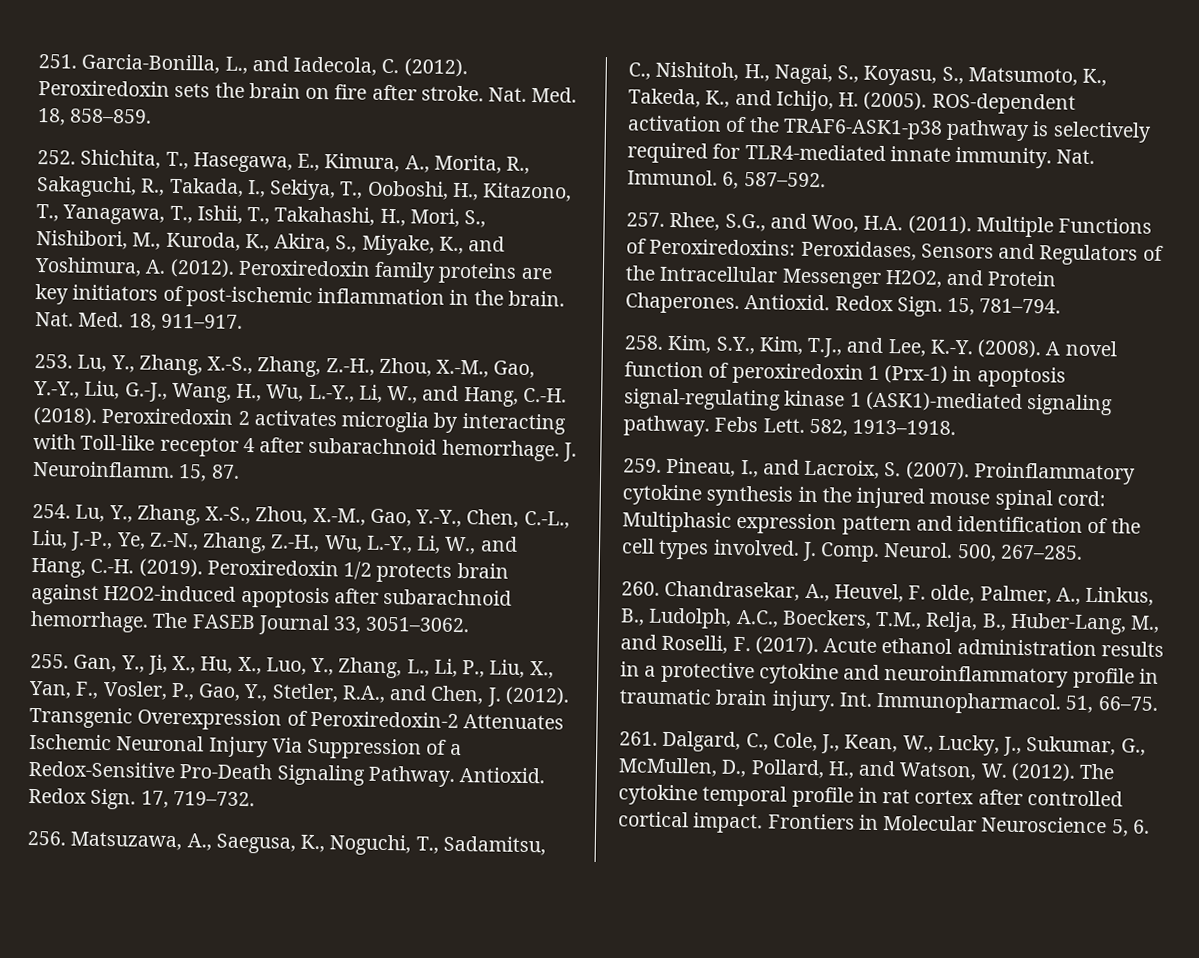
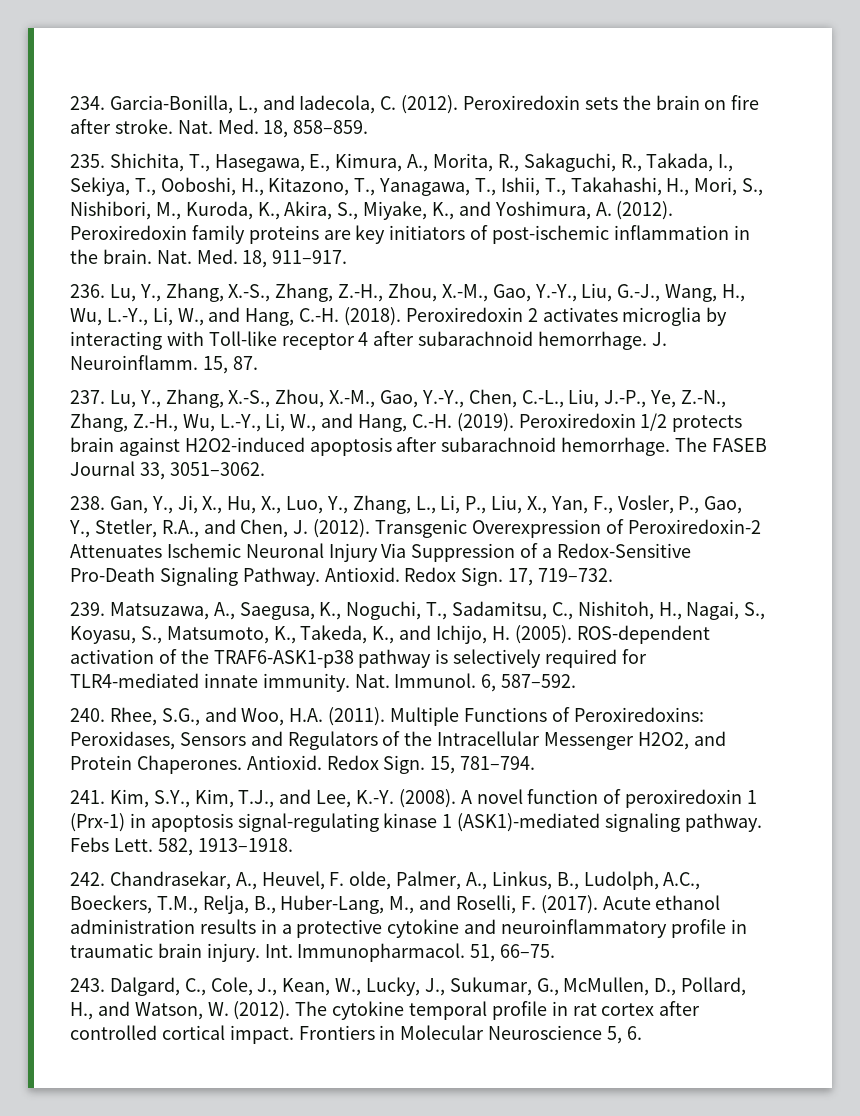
[38,54,77,69] 251. -> [70,96,105,110] 234.
[37,150,76,165] 252. -> [70,154,105,168] 235.
[34,354,73,369] 253. -> [70,284,105,298] 236.
[32,503,71,519] 254. -> [70,390,105,404] 237.
[30,653,69,669] 255. -> [70,496,105,510] 238.
[27,830,66,846] 256. -> [70,602,105,616] 239.
[626,212,665,227] 257. -> [70,708,105,722] 240.
[624,335,664,350] 258. -> [70,790,105,804] 241.
[623,457,1136,485] [622,484,1106,511] [622,511,1141,536] [621,538,1083,562] [621,581,660,596] 259. Pineau, I., and Lacroix, S. (2007). Proinflammatory cytokine synthesis in the injured mouse spinal cord: Multiphasic expression pattern and identification of the cell types involved. J. Comp. Neurol. 500, 267–285. // 260. -> [70,872,105,886] 242.
[619,731,658,746] 261. -> [70,978,105,992] 243.

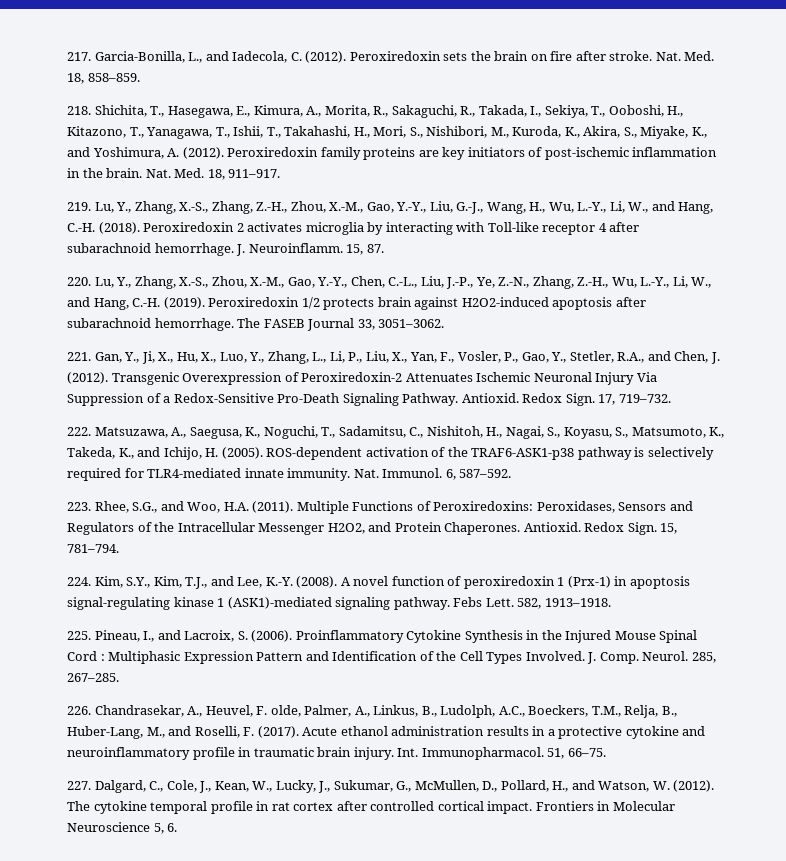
[70,96,105,110] 234. -> [67,52,91,61] 217.
[70,154,105,168] 235. -> [67,106,91,115] 218.
[70,284,105,298] 236. -> [67,202,91,211] 219.
[70,390,105,404] 237. -> [67,277,91,286] 220.
[70,496,105,510] 238. -> [67,352,91,361] 221.
[70,602,105,616] 239. -> [67,427,91,436] 222.
[70,708,105,722] 240. -> [67,502,91,511] 223.
[70,790,105,804] 241. -> [67,577,91,586] 224.
[70,872,105,886] 242. -> [67,630,698,643] [67,651,716,664] [67,673,119,682] [67,706,91,715] 225. Pineau, I., and Lacroix, S. (2006). Proinflammatory Cytokine Synthesis in the Injured Mouse Spinal Cord : Multiphasic Expression Pattern and Identification of the Cell Types Involved. J. Comp. Neurol. 285, 267–285. // 226.
[70,978,105,992] 243. -> [67,781,91,790] 227.

